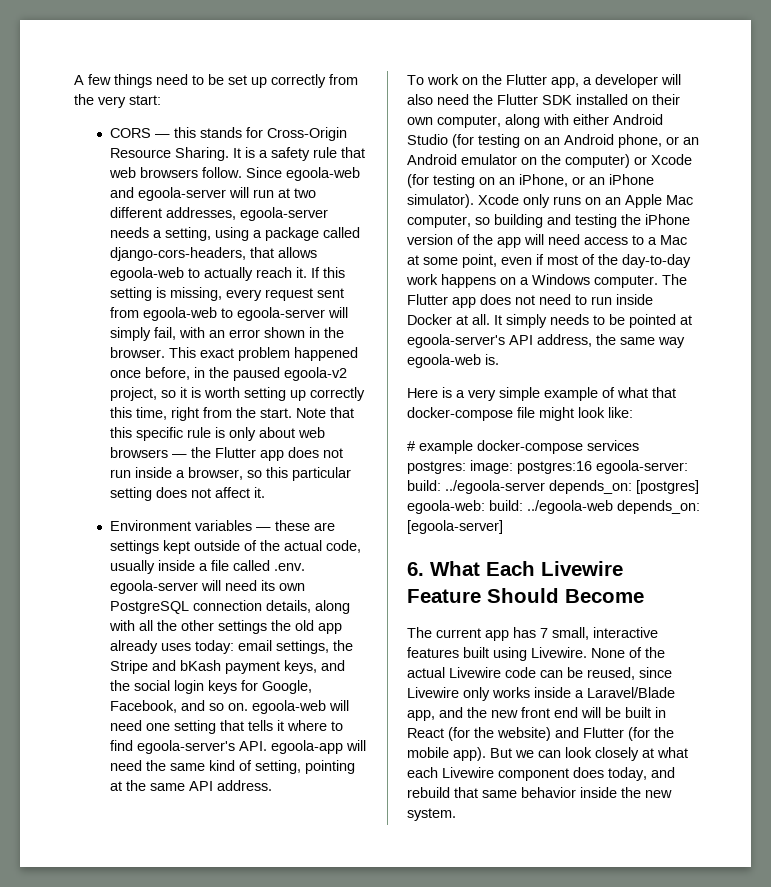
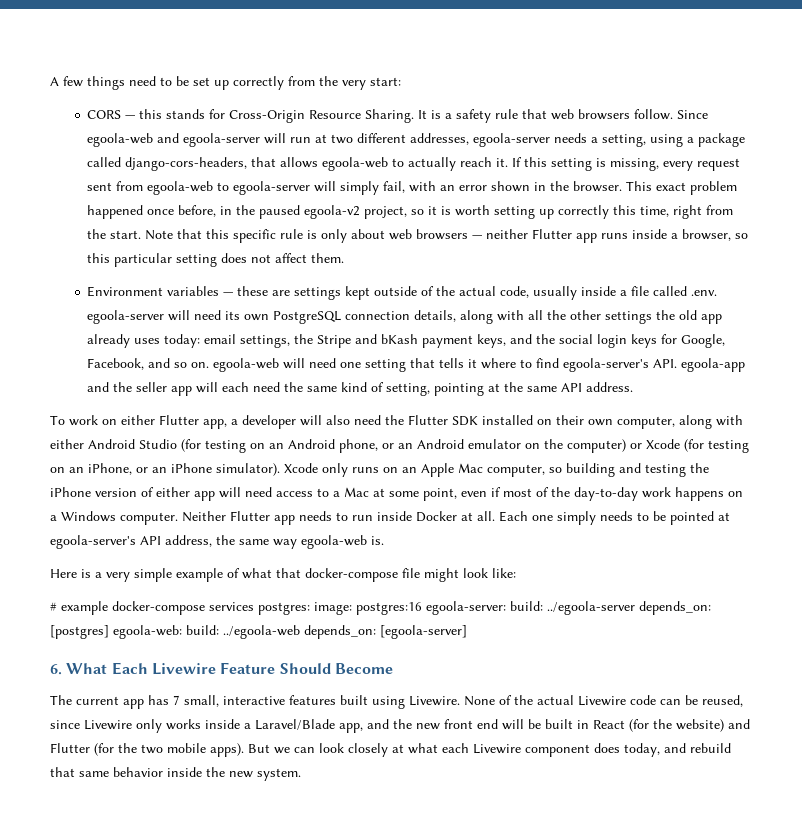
[190,447,343,461] [109,469,131,478] the Flutter app does not run -> [486,229,629,243] neither Flutter app runs
[253,487,265,498] it. -> [311,253,345,263] them.
[345,740,366,751] will -> [87,382,250,396] and the seller app will each
[482,74,502,85] the -> [121,415,155,425] either
[473,234,493,245] the -> [156,487,190,497] either
[662,274,687,285] [407,294,571,308] The Flutter app does not need -> [182,511,332,525] Neither Flutter app needs
[494,315,502,325] It -> [499,511,553,522] Each one
[407,747,486,761] mobile app). -> [141,743,244,757] two mobile apps).

